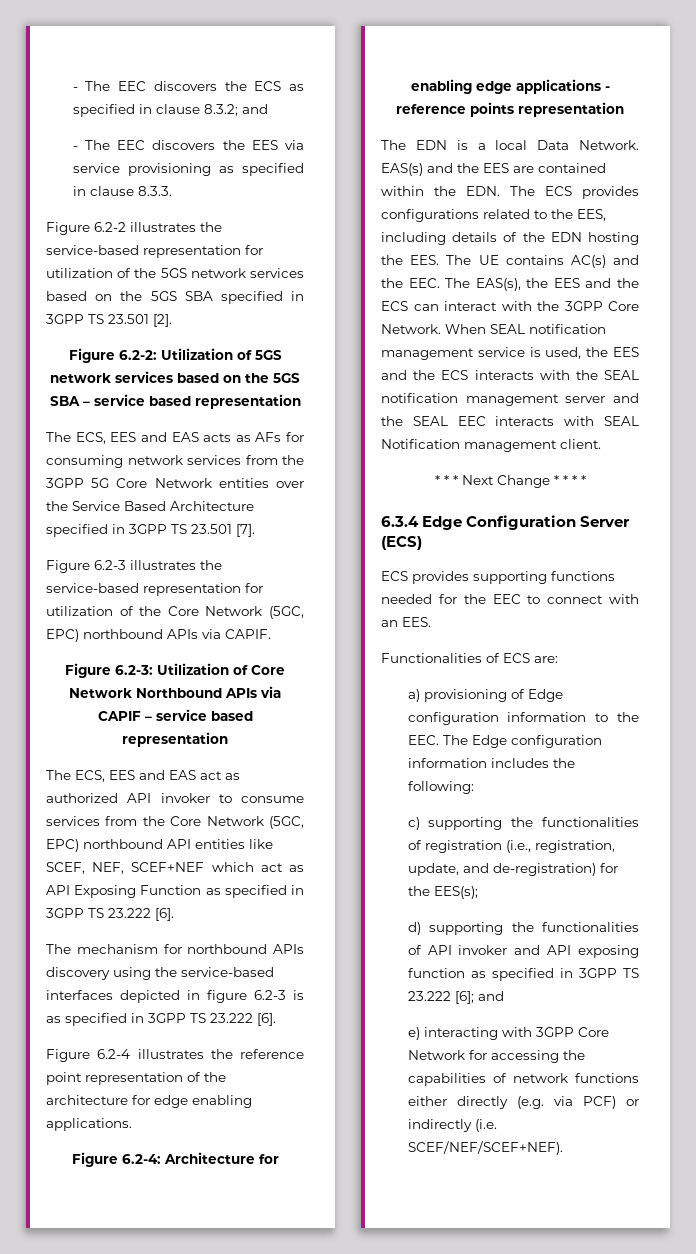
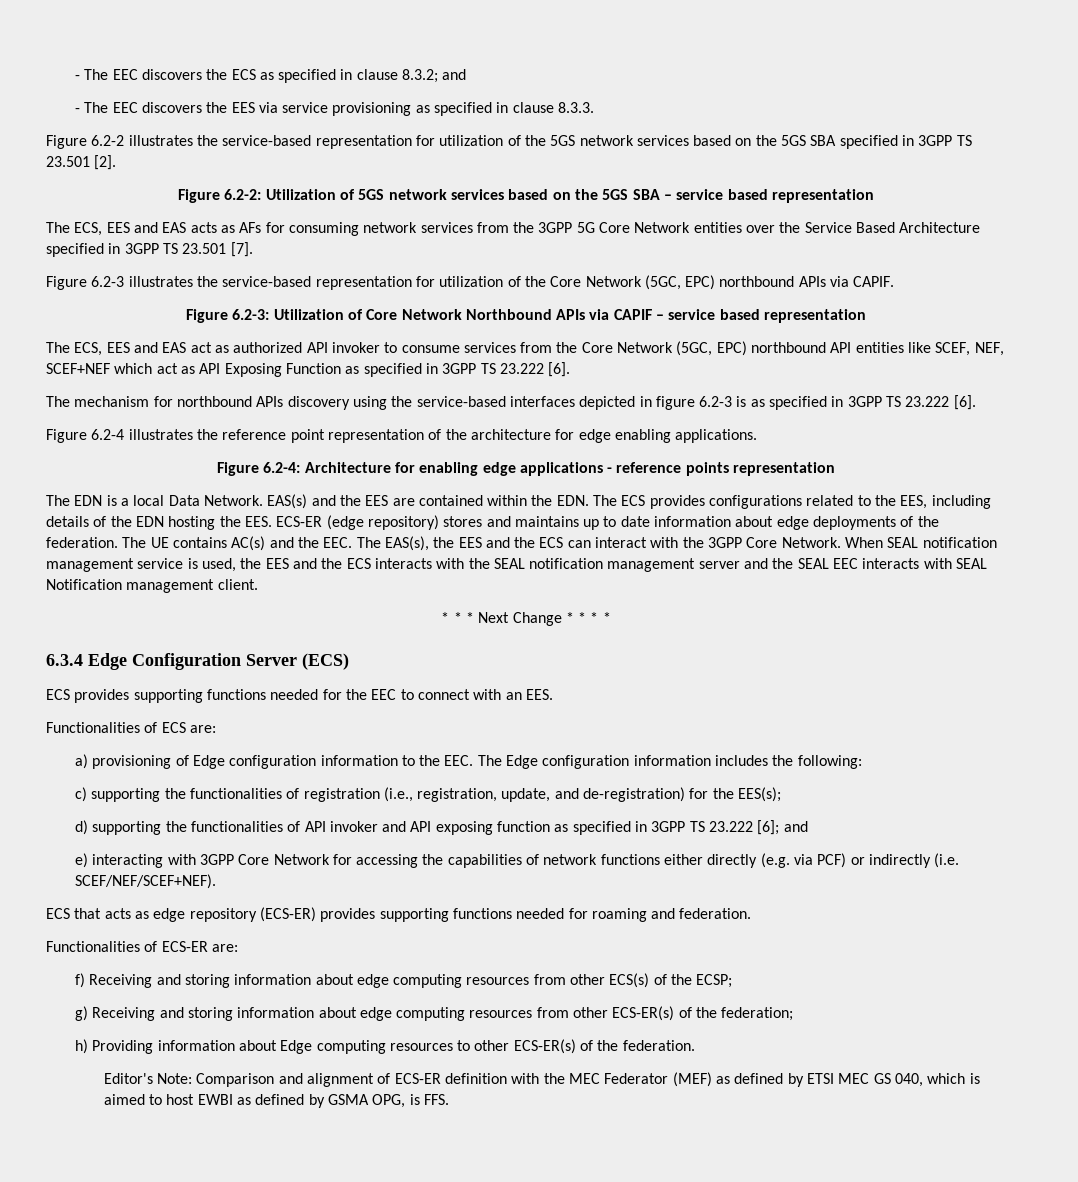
(440, 260) none -> [276,515,939,530] [46,537,118,548] ECS-ER (edge repository) stores and maintains up to date information about edge deployments of the federation.
(563, 1148) none -> [46,907,752,922] [46,941,238,952] [74,973,733,988] [74,1006,794,1021] [74,1039,695,1054] [103,1072,980,1087] [103,1094,449,1108] // ECS that acts as edge repository (ECS-ER) provides supporting functions needed for roaming and federation. // Functionalities of ECS-ER are: // f) Receiving and storing information about edge computing resources from other ECS(s) of the ECSP; // g) Receiving and storing information about edge computing resources from other ECS-ER(s) of the federation; // h) Providing information about Edge computing resources to other ECS-ER(s) of the federation. // Editor's Note: Comparison and alignment of ECS-ER definition with the MEC Federator (MEF) as defined by ETSI MEC GS 040, which is aimed to host EWBI as defined by GSMA OPG, is FFS.

